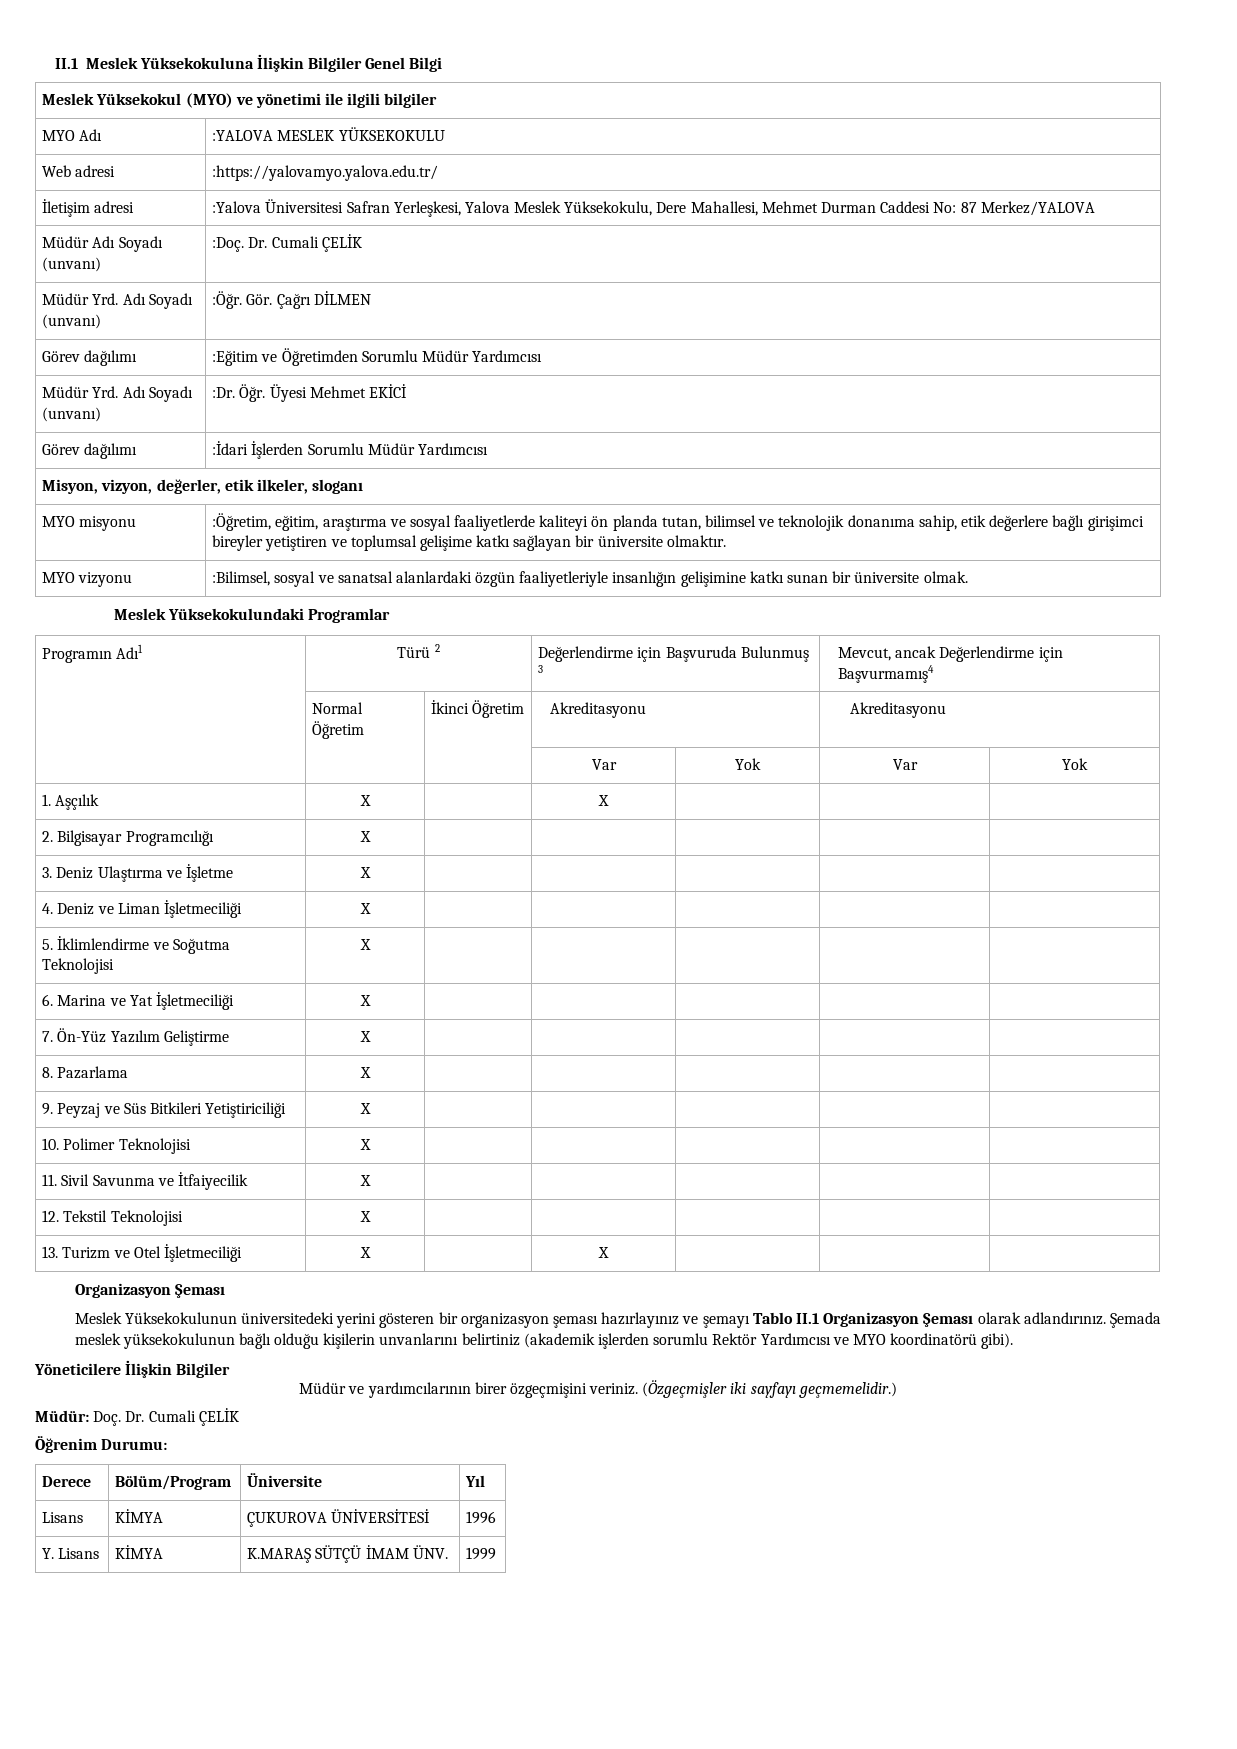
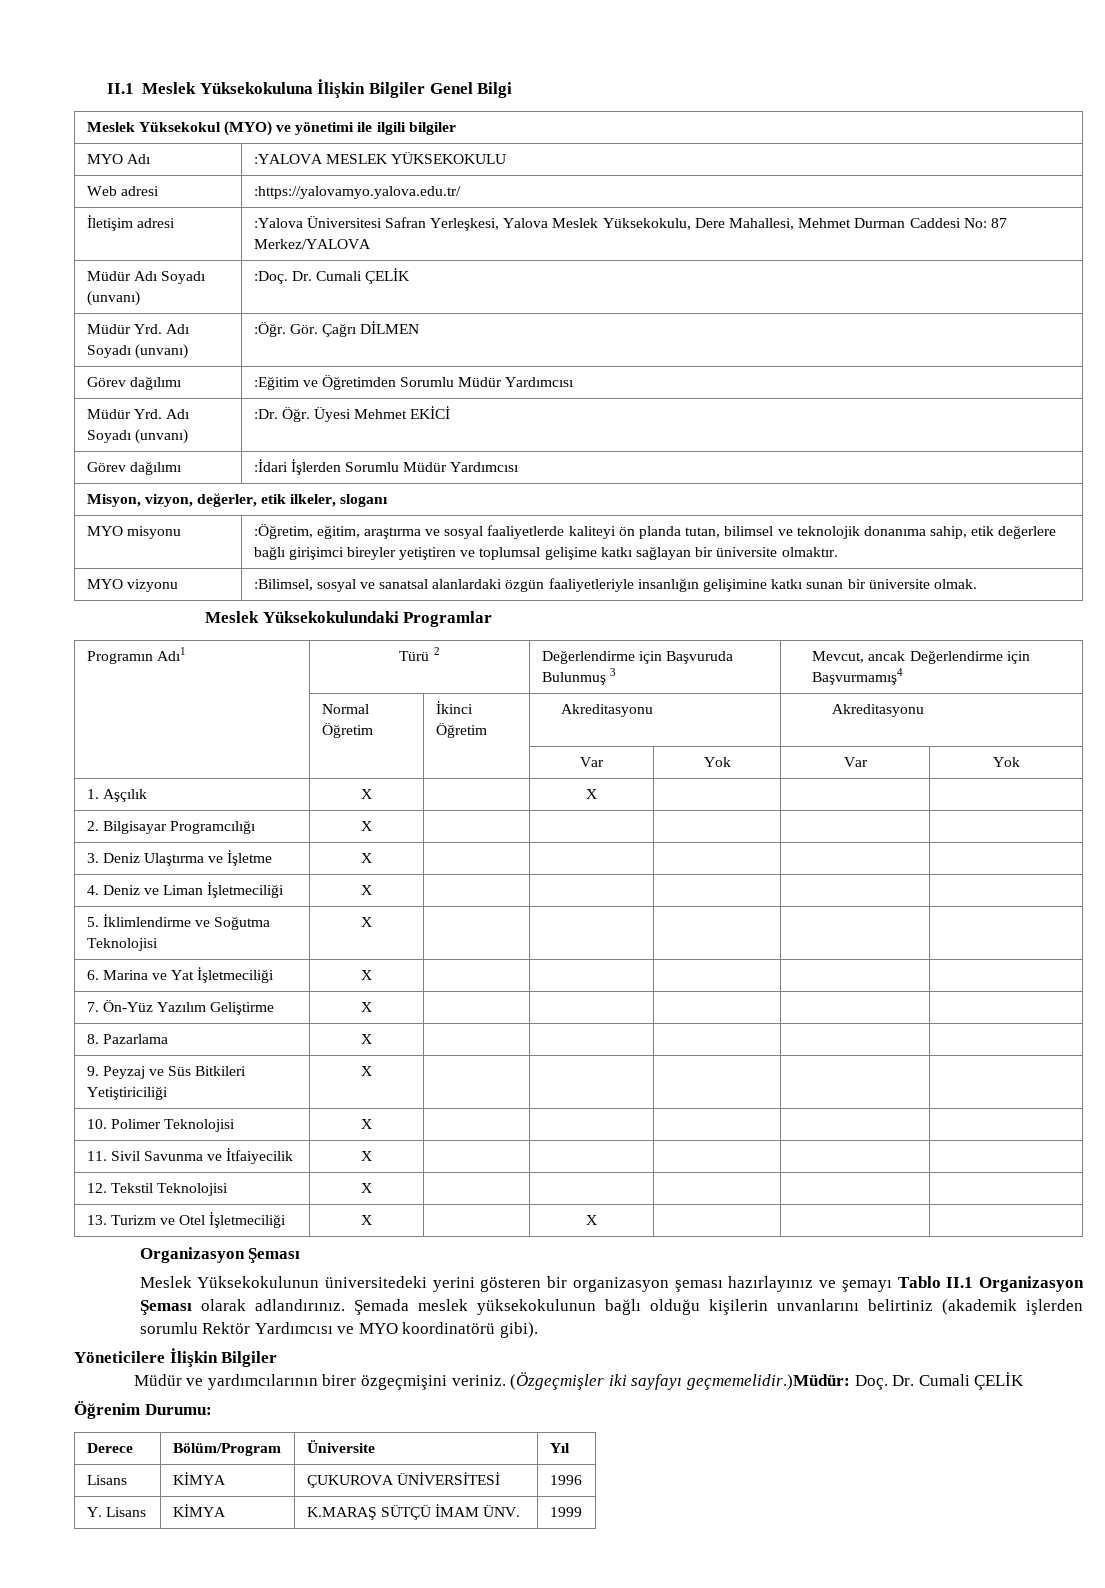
[798,1382,897,1398] [35,1410,89,1422] geçmemelidir.) // Müdür: -> [686,1374,850,1390] geçmemelidir.)Müdür:

